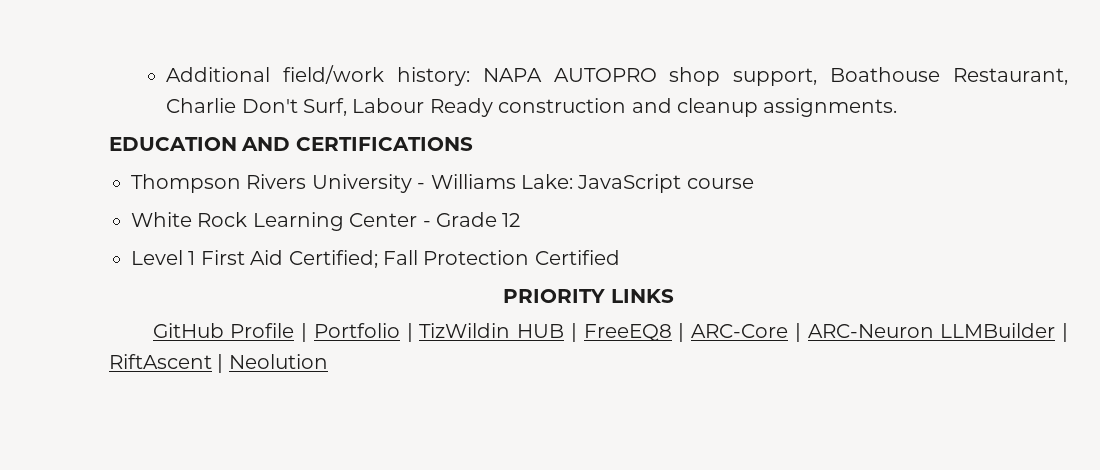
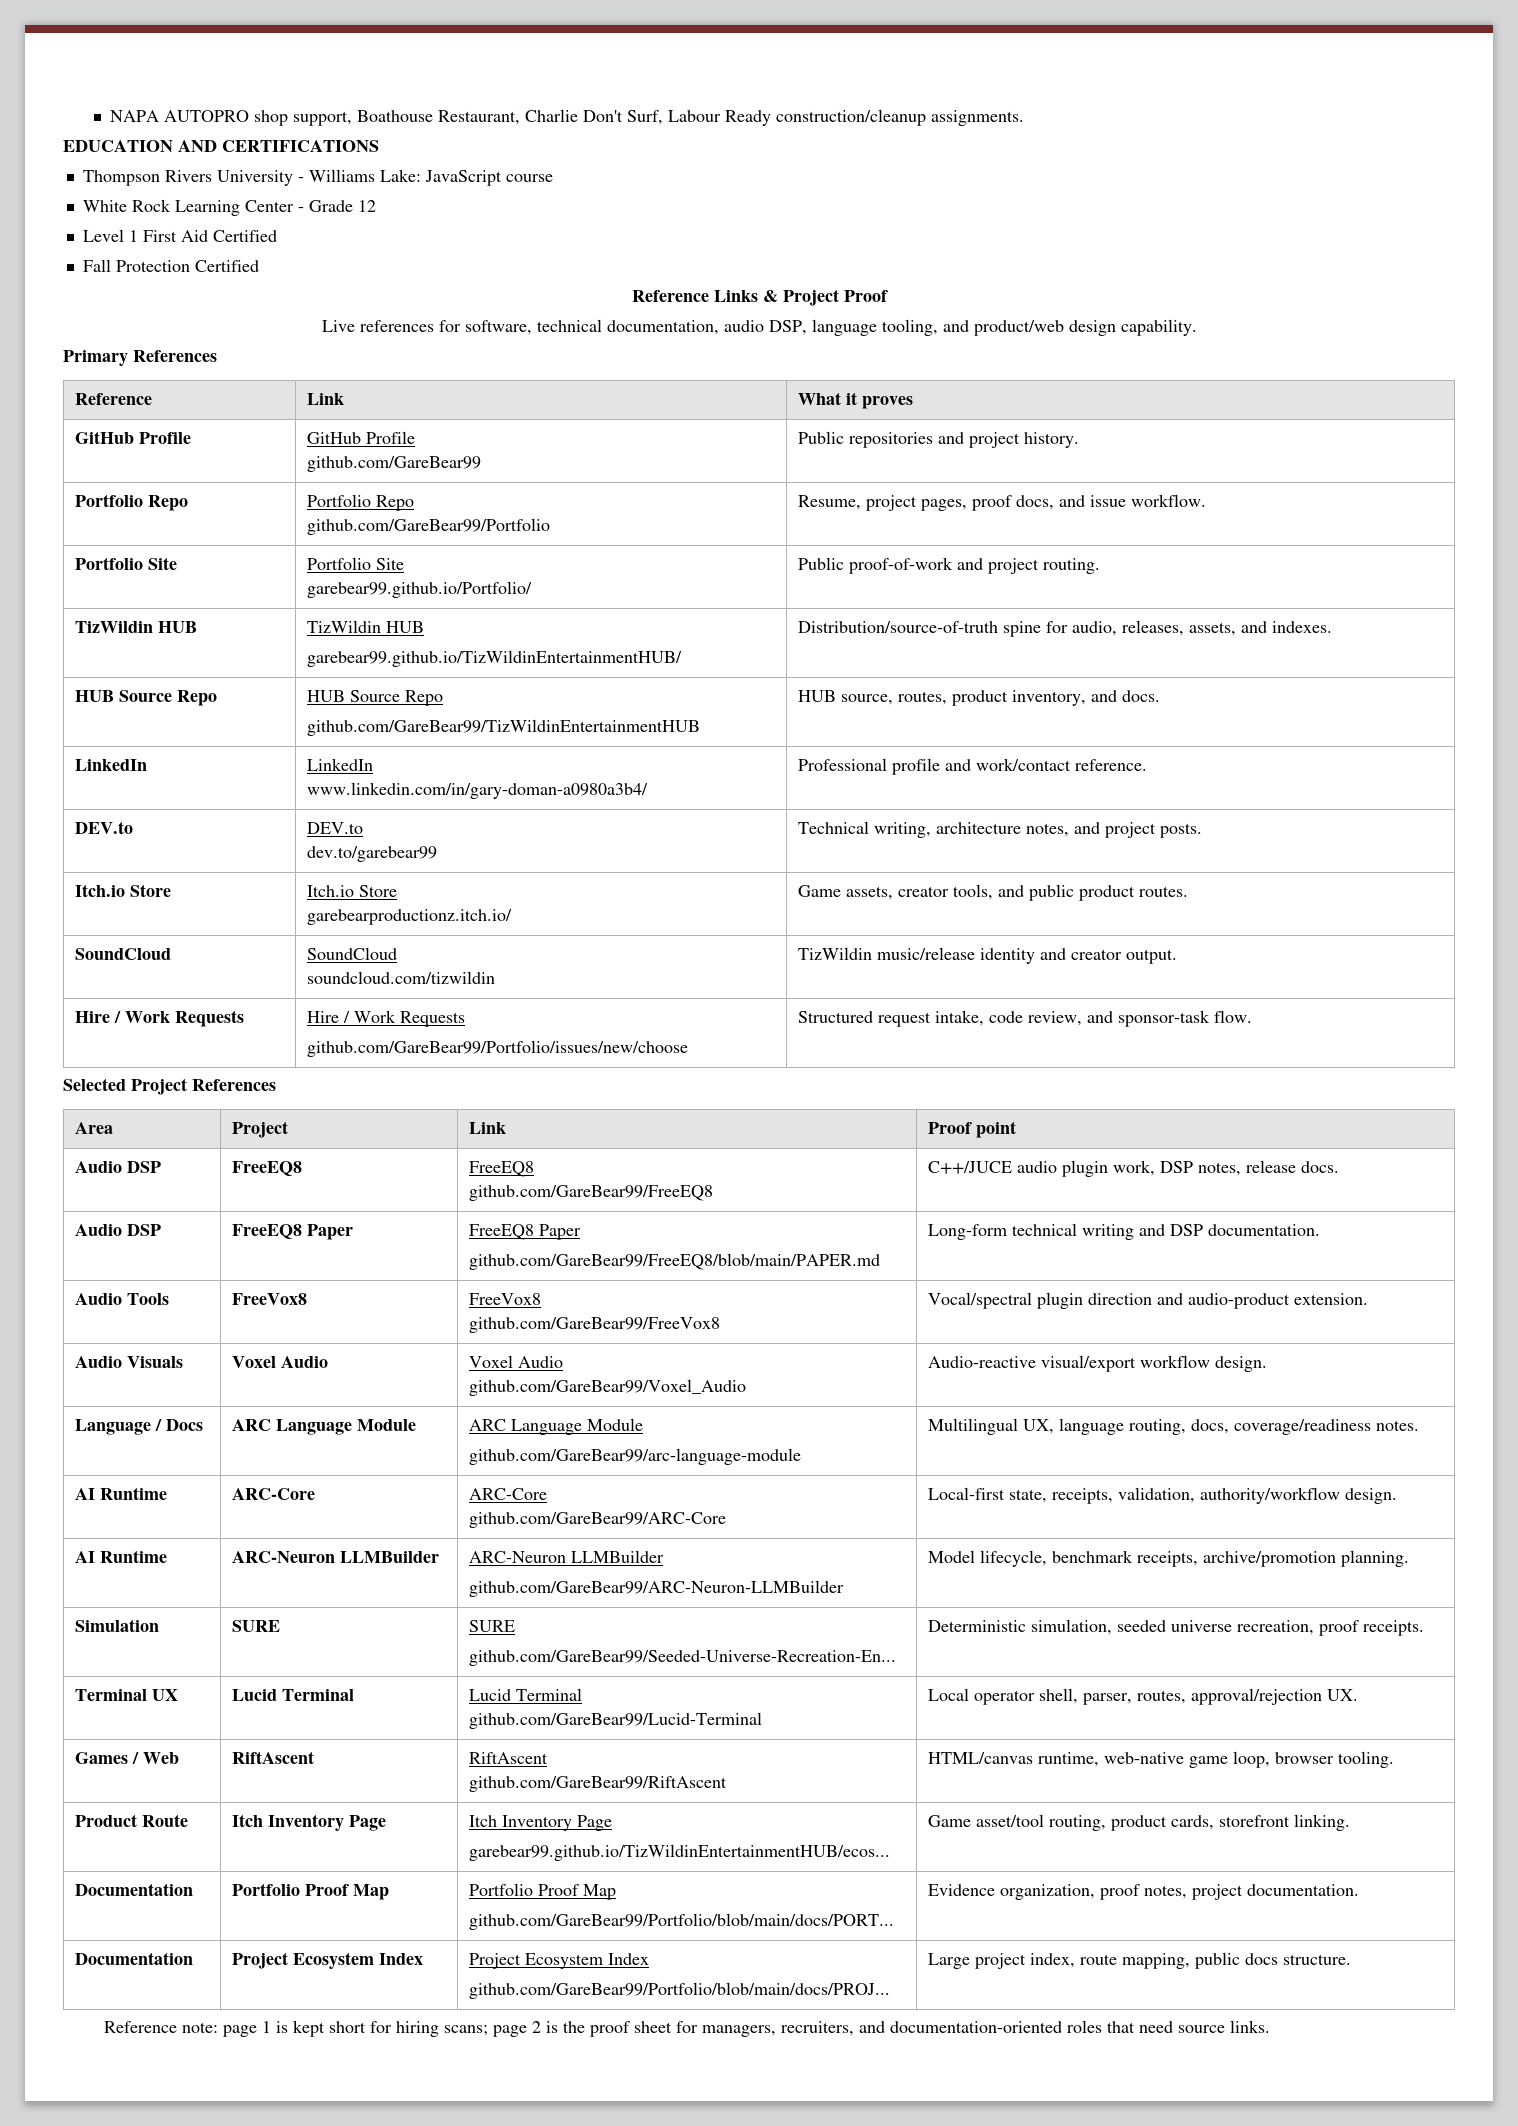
[166,65,470,86] Additional field/work history: -> (110, 116) none
[498,98,759,117] construction and cleanup -> [776,109,927,126] construction/cleanup
[288,250,378,268] Certified; -> [212,230,277,242] Certified //
[503,289,674,303] [152,323,1069,342] [109,354,328,373] PRIORITY LINKS // GitHub Profile | Portfolio | TizWildin HUB | FreeEQ8 | ARC-Core | ARC-Neuron LLMBuilder | RiftAscent | Neolution -> [631,289,888,306] [321,319,1197,336] [63,350,217,366] [74,393,152,405] [306,393,344,405] [797,392,913,409] [74,431,191,444] [306,431,415,444] [306,456,481,472] [797,431,1079,448] [74,494,188,511] [306,494,414,511] [306,518,550,535] [797,494,1206,511] [74,557,177,570] [306,557,404,570] [306,581,532,598] [797,557,1100,574] [74,621,197,633] [306,620,424,633] [306,650,682,667] [797,620,1332,637] [74,690,217,706] [306,690,443,706] [306,719,700,736] [797,690,1160,706] [74,759,147,771] [306,758,373,771] [306,782,648,799] [797,758,1147,775] [74,821,133,834] [306,822,363,834] [306,846,437,862] [797,821,1202,838] [74,884,171,897] [306,885,397,897] [306,909,512,925] [797,884,1188,901] [74,948,171,960] [306,947,397,960] [306,971,495,984] [797,947,1177,964] [74,1010,244,1027] [306,1010,465,1027] [306,1040,688,1057] [797,1010,1252,1027] [63,1078,276,1095] [74,1122,113,1134] [231,1121,288,1138] [468,1122,506,1134] [927,1121,1016,1138] [74,1161,161,1173] [231,1161,302,1176] [468,1161,534,1177] [468,1185,713,1201] [927,1160,1339,1177] [74,1224,161,1236] [231,1224,353,1240] [468,1224,581,1240] [468,1253,880,1270] [927,1223,1320,1240] [74,1293,169,1305] [231,1293,307,1305] [468,1293,541,1305] [468,1317,720,1333] [927,1292,1368,1309] [74,1356,183,1368] [231,1356,328,1368] [468,1355,563,1368] [468,1379,746,1396] [927,1355,1267,1372] [74,1419,203,1435] [231,1419,416,1435] [468,1418,643,1435] [468,1448,801,1465] [927,1418,1419,1435] [74,1487,167,1500] [231,1488,315,1500] [468,1488,547,1500] [468,1512,726,1528] [927,1487,1397,1504] [74,1550,167,1563] [231,1551,439,1563] [468,1550,664,1563] [468,1580,844,1597] [927,1550,1409,1567] [74,1619,159,1632] [231,1620,280,1632] [468,1620,515,1632] [468,1650,896,1666] [927,1619,1424,1636] [74,1689,178,1701] [231,1689,354,1701] [468,1688,582,1701] [468,1712,762,1729] [927,1688,1358,1705] [74,1752,179,1764] [231,1751,314,1764] [468,1752,548,1764] [468,1776,727,1792] [927,1751,1394,1768] [74,1814,188,1827] [231,1814,386,1831] [468,1815,612,1831] [468,1844,890,1861] [927,1814,1350,1831] [74,1883,193,1896] [231,1883,389,1900] [468,1883,616,1900] [468,1913,894,1930] [927,1884,1359,1900] [74,1952,193,1965] [231,1952,423,1969] [468,1953,649,1969] [468,1982,890,1999] [927,1952,1351,1969] [103,2020,1270,2037] Reference Links & Project Proof // Live references for software, technical documentation, audio DSP, language tooling, and product/web design capability. // Primary References // Reference | Link | What it proves // GitHub Profile | GitHub Profile // github.com/GareBear99 | Public repositories and project history. // Portfolio Repo | Portfolio Repo // github.com/GareBear99/Portfolio | Resume, project pages, proof docs, and issue workflow. // Portfolio Site | Portfolio Site // garebear99.github.io/Portfolio/ | Public proof-of-work and project routing. // TizWildin HUB | TizWildin HUB // garebear99.github.io/TizWildinEntertainmentHUB/ | Distribution/source-of-truth spine for audio, releases, assets, and indexes. // HUB Source Repo | HUB Source Repo // github.com/GareBear99/TizWildinEntertainmentHUB | HUB source, routes, product inventory, and docs. // LinkedIn | LinkedIn // www.linkedin.com/in/gary-doman-a0980a3b4/ | Professional profile and work/contact reference. // DEV.to | DEV.to // dev.to/garebear99 | Technical writing, architecture notes, and project posts. // Itch.io Store | Itch.io Store // garebearproductionz.itch.io/ | Game assets, creator tools, and public product routes. // SoundCloud | SoundCloud // soundcloud.com/tizwildin | TizWildin music/release identity and creator output. // Hire / Work Requests | Hire / Work Requests // github.com/GareBear99/Portfolio/issues/new/choose | Structured request intake, code review, and sponsor-task flow. // Selected Project References // Area | Project | Link | Proof point // Audio DSP | FreeEQ8 | FreeEQ8 // github.com/GareBear99/FreeEQ8 | C++/JUCE audio plugin work, DSP notes, release docs. // Audio DSP | FreeEQ8 Paper | FreeEQ8 Paper // github.com/GareBear99/FreeEQ8/blob/main/PAPER.md | Long-form technical writing and DSP documentation. // Audio Tools | FreeVox8 | FreeVox8 // github.com/GareBear99/FreeVox8 | Vocal/spectral plugin direction and audio-product extension. // Audio Visuals | Voxel Audio | Voxel Audio // github.com/GareBear99/Voxel_Audio | Audio-reactive visual/export workflow design. // Language / Docs | ARC Language Module | ARC Language Module // github.com/GareBear99/arc-language-module | Multilingual UX, language routing, docs, coverage/readiness notes. // AI Runtime | ARC-Core | ARC-Core // github.com/GareBear99/ARC-Core | Local-first state, receipts, validation, authority/workflow design. // AI Runtime | ARC-Neuron LLMBuilder | ARC-Neuron LLMBuilder // github.com/GareBear99/ARC-Neuron-LLMBuilder | Model lifecycle, benchmark receipts, archive/promotion planning. // Simulation | SURE | SURE // github.com/GareBear99/Seeded-Universe-Recreation-En... | Deterministic simulation, seeded universe recreation, proof receipts. // Terminal UX | Lucid Terminal | Lucid Terminal // github.com/GareBear99/Lucid-Terminal | Local operator shell, parser, routes, approval/rejection UX. // Games / Web | RiftAscent | RiftAscent // github.com/GareBear99/RiftAscent | HTML/canvas runtime, web-native game loop, browser tooling. // Product Route | Itch Inventory Page | Itch Inventory Page // garebear99.github.io/TizWildinEntertainmentHUB/ecos... | Game asset/tool routing, product cards, storefront linking. // Documentation | Portfolio Proof Map | Portfolio Proof Map // github.com/GareBear99/Portfolio/blob/main/docs/PORT... | Evidence organization, proof notes, project documentation. // Documentation | Project Ecosystem Index | Project Ecosystem Index // github.com/GareBear99/Portfolio/blob/main/docs/PROJ... | Large project index, route mapping, public docs structure. // Reference note: page 1 is kept short for hiring scans; page 2 is the proof sheet for managers, recruiters, and documentation-oriented roles that need source links.

